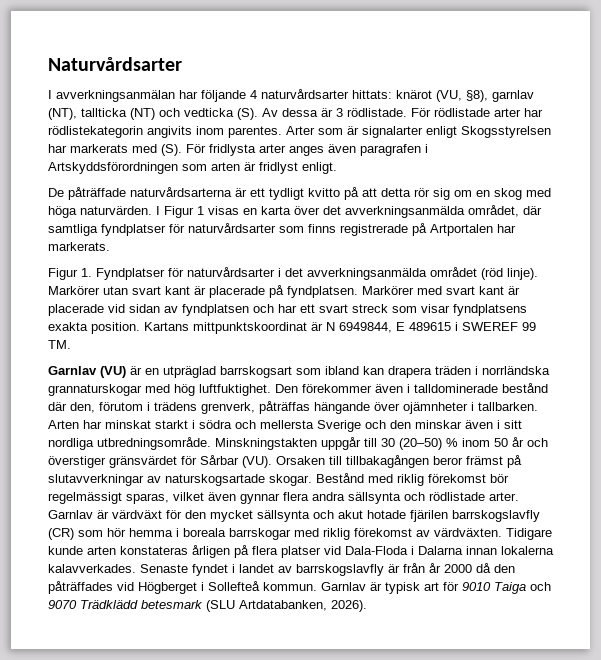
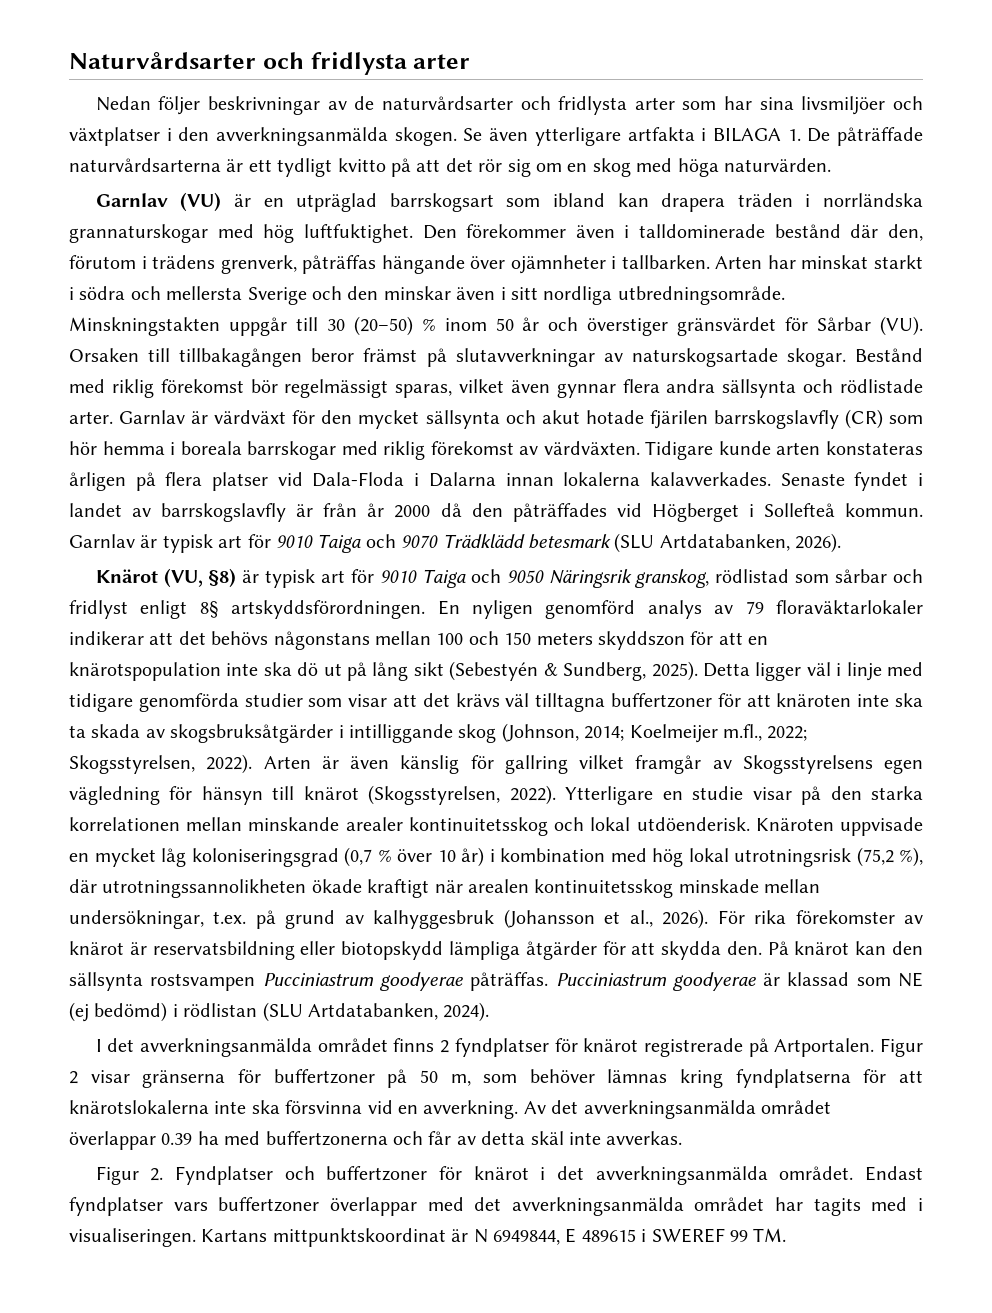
[48,89,534,102] [48,108,543,120] [48,126,551,138] [48,144,428,156] [48,162,337,174] // I avverkningsanmälan har följande 4 naturvårdsarter hittats: knärot (VU, §8), garnlav (NT), tallticka (NT) och vedticka (S). Av dessa är 3 rödlistade. För rödlistade arter har rödlistekategorin angivits inom parentes. Arter som är signalarter enligt Skogsstyrelsen har markerats med (S). För fridlysta arter anges även paragrafen i Artskyddsförordningen som arten är fridlyst enligt. // -> [262,52,471,75] [95,96,923,115] [69,127,801,146] och fridlysta arter // Nedan följer beskrivningar av de naturvårdsarter och fridlysta arter som har sina livsmiljöer och växtplatser i den avverkningsanmälda skogen. Se även ytterligare artfakta i BILAGA 1.
[381,188,411,197] detta -> [445,158,473,172] det
[156,205,542,218] [48,223,516,236] [48,242,110,251] [48,267,538,280] [48,285,520,298] [48,304,527,316] [48,322,536,334] [48,340,71,349] I Figur 1 visas en karta över det avverkningsanmälda området, där samtliga fyndplatser för naturvårdsarter som finns registrerade på Artportalen har markerats. // Figur 1. Fyndplatser för naturvårdsarter i det avverkningsanmälda området (röd linje). Markörer utan svart kant är placerade på fyndplatsen. Markörer med svart kant är placerade vid sidan av fyndplatsen och har ett svart streck som visar fyndplatsens exakta position. Kartans mittpunktskoordinat är N 6949844, E 489615 i SWEREF 99 TM. -> (831, 165) none
(367, 606) none -> [95,568,923,588] [69,600,923,619] [69,631,769,650] [69,661,923,681] [69,693,923,712] [69,723,808,743] [69,754,923,774] [69,785,923,805] [69,817,923,836] [69,847,923,867] [69,879,821,898] [69,909,923,929] [69,941,924,960] [69,972,923,991] [69,1002,490,1022] [95,1038,923,1057] [69,1069,923,1088] [69,1100,831,1119] [69,1131,683,1150] [95,1166,923,1185] [69,1197,923,1216] [69,1228,787,1247] // Knärot (VU, §8) är typisk art för 9010 Taiga och 9050 Näringsrik granskog, rödlistad som sårbar och fridlyst enligt 8§ artskyddsförordningen. En nyligen genomförd analys av 79 floraväktarlokaler indikerar att det behövs någonstans mellan 100 och 150 meters skyddszon för att en knärotspopulation inte ska dö ut på lång sikt (Sebestyén & Sundberg, 2025). Detta ligger väl i linje med tidigare genomförda studier som visar att det krävs väl tilltagna buffertzoner för att knäroten inte ska ta skada av skogsbruksåtgärder i intilliggande skog (Johnson, 2014; Koelmeijer m.fl., 2022; Skogsstyrelsen, 2022). Arten är även känslig för gallring vilket framgår av Skogsstyrelsens egen vägledning för hänsyn till knärot (Skogsstyrelsen, 2022). Ytterligare en studie visar på den starka korrelationen mellan minskande arealer kontinuitetsskog och lokal utdöenderisk. Knäroten uppvisade en mycket låg koloniseringsgrad (0,7 % över 10 år) i kombination med hög lokal utrotningsrisk (75,2 %), där utrotningssannolikheten ökade kraftigt när arealen kontinuitetsskog minskade mellan undersökningar, t.ex. på grund av kalhyggesbruk (Johansson et al., 2026). För rika förekomster av knärot är reservatsbildning eller biotopskydd lämpliga åtgärder för att skydda den. På knärot kan den sällsynta rostsvampen Pucciniastrum goodyerae påträffas. Pucciniastrum goodyerae är klassad som NE (ej bedömd) i rödlistan (SLU Artdatabanken, 2024). // I det avverkningsanmälda området finns 2 fyndplatser för knärot registrerade på Artportalen. Figur 2 visar gränserna för buffertzoner på 50 m, som behöver lämnas kring fyndplatserna för att knärotslokalerna inte ska försvinna vid en avverkning. Av det avverkningsanmälda området överlappar 0.39 ha med buffertzonerna och får av detta skäl inte avverkas. // Figur 2. Fyndplatser och buffertzoner för knärot i det avverkningsanmälda området. Endast fyndplatser vars buffertzoner överlappar med det avverkningsanmälda området har tagits med i visualiseringen. Kartans mittpunktskoordinat är N 6949844, E 489615 i SWEREF 99 TM.

